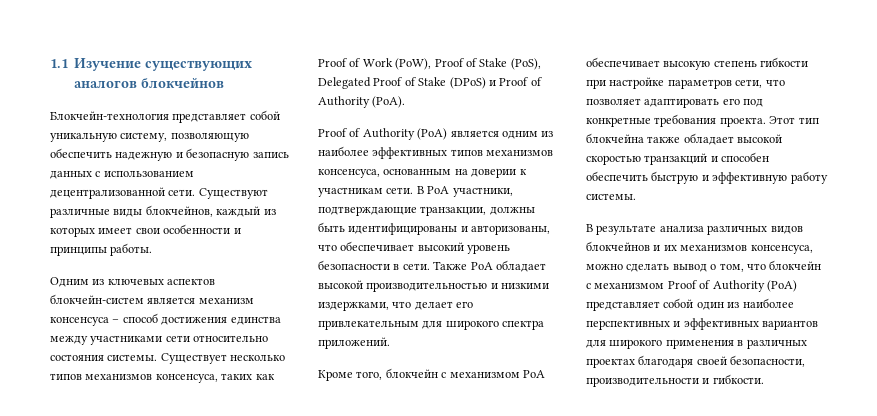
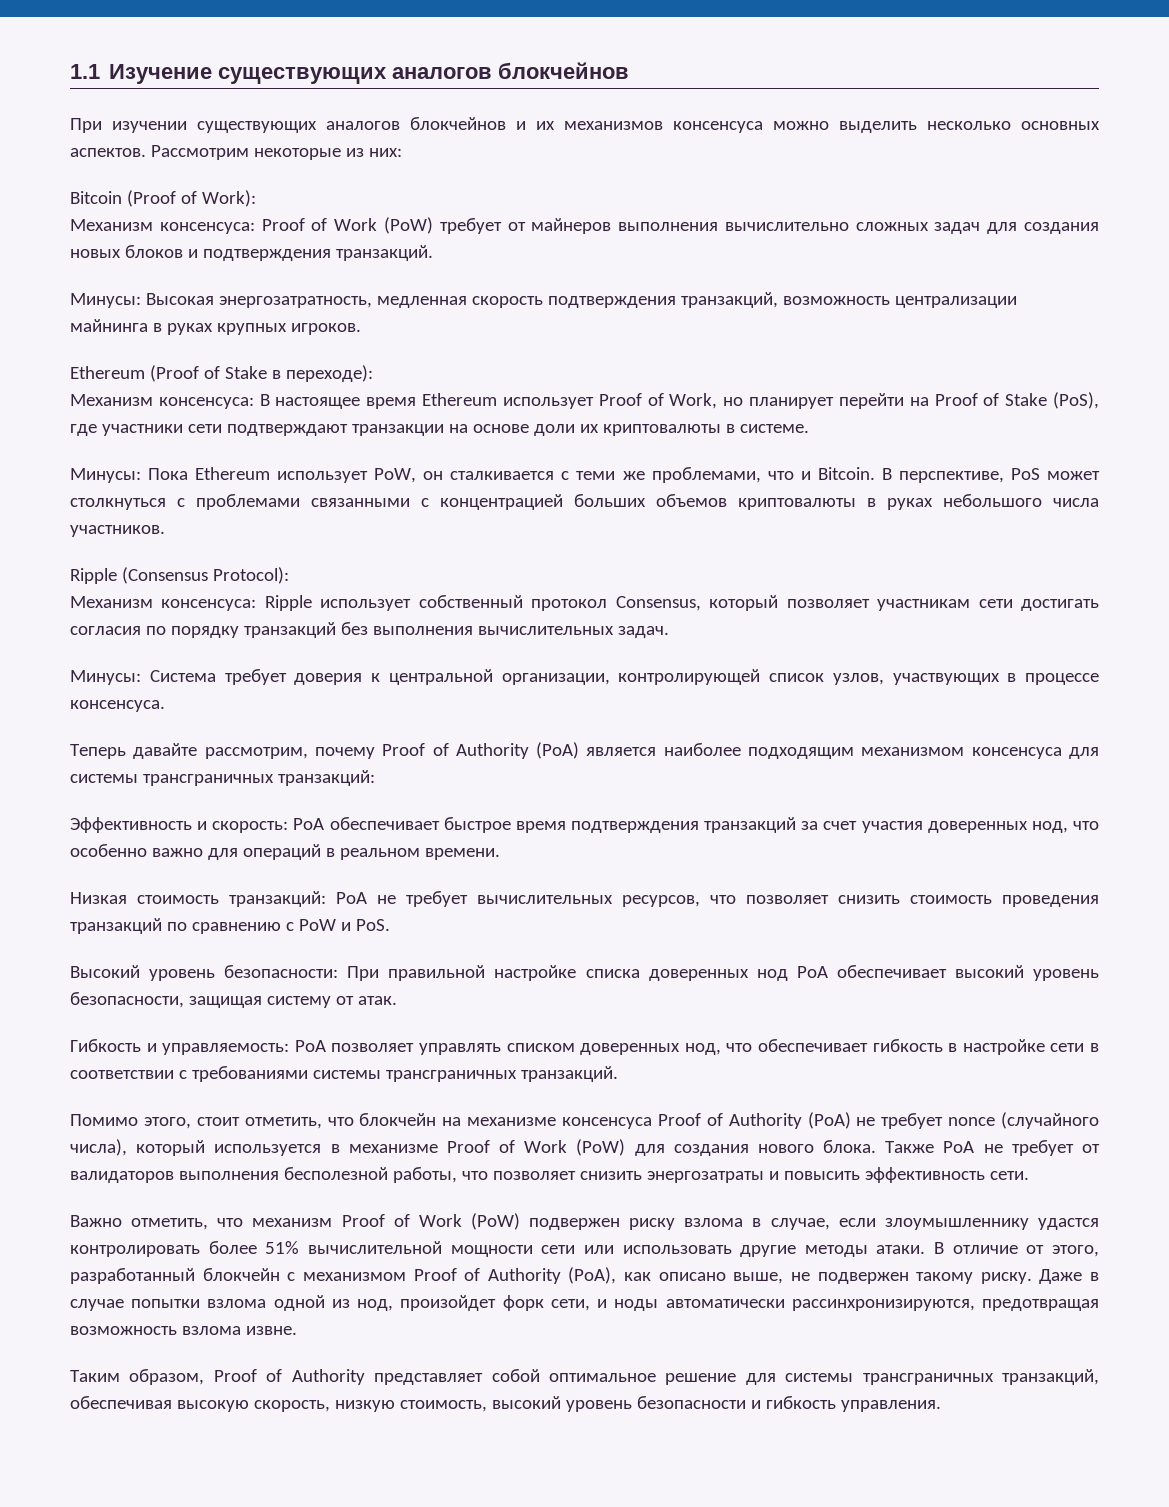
[50,110,280,123] [50,132,249,142] [50,148,289,161] [50,171,194,179] [50,187,268,199] [50,205,276,218] [50,224,241,237] [50,243,153,256] [50,277,216,287] [50,294,254,304] [50,313,281,326] [50,335,269,345] [50,353,286,364] [50,373,275,383] [318,58,541,70] [318,77,542,89] [318,96,406,108] Блокчейн-технология представляет собой уникальную систему, позволяющую обеспечить надежную и безопасную запись данных с использованием децентрализованной сети. Существуют различные виды блокчейнов, каждый из которых имеет свои особенности и принципы работы. // Одним из ключевых аспектов блокчейн-систем является механизм консенсуса – способ достижения единства между участниками сети относительно состояния системы. Существует несколько типов механизмов консенсуса, таких как Proof of Work (PoW), Proof of Stake (PoS), Delegated Proof of Stake (DPoS) и Proof of Authority (PoA). // -> [70,117,1100,133] [70,145,402,160] [70,190,256,207] [70,217,1100,234] [70,245,433,261] [70,292,1017,308] [70,319,361,335] [70,365,373,382] [70,392,1100,409] [70,424,809,436] [70,467,1100,483] [70,494,1099,510] [70,525,165,537] [70,567,289,584] [70,595,1100,611] [70,622,669,638] [70,669,1099,685] [70,700,165,712] [70,743,375,759] При изучении существующих аналогов блокчейнов и их механизмов консенсуса можно выделить несколько основных аспектов. Рассмотрим некоторые из них: // Bitcoin (Proof of Work): // Механизм консенсуса: Proof of Work (PoW) требует от майнеров выполнения вычислительно сложных задач для создания новых блоков и подтверждения транзакций. // Минусы: Высокая энергозатратность, медленная скорость подтверждения транзакций, возможность централизации майнинга в руках крупных игроков. // Ethereum (Proof of Stake в переходе): // Механизм консенсуса: В настоящее время Ethereum использует Proof of Work, но планирует перейти на Proof of Stake (PoS), где участники сети подтверждают транзакции на основе доли их криптовалюты в системе. // Минусы: Пока Ethereum использует PoW, он сталкивается с теми же проблемами, что и Bitcoin. В перспективе, PoS может столкнуться с проблемами связанными с концентрацией больших объемов криптовалюты в руках небольшого числа участников. // Ripple (Consensus Protocol): // Механизм консенсуса: Ripple использует собственный протокол Consensus, который позволяет участникам сети достигать согласия по порядку транзакций без выполнения вычислительных задач. // Минусы: Система требует доверия к центральной организации, контролирующей список узлов, участвующих в процессе консенсуса. // Теперь давайте рассмотрим, почему
[501,131,554,139] [318,146,554,159] [318,168,527,178] [318,186,513,197] [318,206,535,216] [318,222,551,235] [318,241,511,254] [318,260,546,272] [318,280,550,292] [318,301,474,311] [318,320,545,330] [318,337,390,349] [318,368,545,381] [586,57,809,70] [586,77,785,89] [586,98,764,108] [586,114,819,127] [586,133,783,145] [586,152,770,165] [586,171,828,184] [586,193,636,200] [586,224,803,235] [586,241,813,254] [586,263,766,272] одним из наиболее эффективных типов механизмов консенсуса, основанным на доверии к участникам сети. В PoA участники, подтверждающие транзакции, должны быть идентифицированы и авторизованы, что обеспечивает высокий уровень безопасности в сети. Также PoA обладает высокой производительностью и низкими издержками, что делает его привлекательным для широкого спектра приложений. // Кроме того, блокчейн с механизмом PoA обеспечивает высокую степень гибкости при настройке параметров сети, что позволяет адаптировать его под конкретные требования проекта. Этот тип блокчейна также обладает высокой скоростью транзакций и способен обеспечить быструю и эффективную работу системы. // В результате анализа различных видов блокчейнов и их механизмов консенсуса, можно сделать вывод о том, что -> [663,743,1099,759] [70,770,375,786] [70,817,1099,833] [70,844,500,860] [70,891,1099,907] [70,918,390,934] [70,965,1099,981] [70,992,397,1008] [70,1039,1100,1055] [70,1066,618,1082] [70,1112,1099,1129] [70,1139,1100,1156] [70,1167,1029,1183] [70,1213,1099,1230] [70,1241,1099,1257] [70,1268,195,1284] наиболее подходящим механизмом консенсуса для системы трансграничных транзакций: // Эффективность и скорость: PoA обеспечивает быстрое время подтверждения транзакций за счет участия доверенных нод, что особенно важно для операций в реальном времени. // Низкая стоимость транзакций: PoA не требует вычислительных ресурсов, что позволяет снизить стоимость проведения транзакций по сравнению с PoW и PoS. // Высокий уровень безопасности: При правильной настройке списка доверенных нод PoA обеспечивает высокий уровень безопасности, защищая систему от атак. // Гибкость и управляемость: PoA позволяет управлять списком доверенных нод, что обеспечивает гибкость в настройке сети в соответствии с требованиями системы трансграничных транзакций. // Помимо этого, стоит отметить, что блокчейн на механизме консенсуса Proof of Authority (PoA) не требует nonce (случайного числа), который используется в механизме Proof of Work (PoW) для создания нового блока. Также PoA не требует от валидаторов выполнения бесполезной работы, что позволяет снизить энергозатраты и повысить эффективность сети. // Важно отметить, что механизм Proof of Work (PoW) подвержен риску взлома в случае, если злоумышленнику удастся контролировать более 51% вычислительной мощности сети или использовать другие методы атаки. В отличие от этого, разработанный
[766,280,797,292] [586,298,794,311] [586,318,819,330] [586,339,807,349] [586,355,806,368] [586,374,764,387] (PoA) представляет собой один из наиболее перспективных и эффективных вариантов для широкого применения в различных проектах благодаря своей безопасности, производительности и гибкости. -> [568,1267,1099,1284] [70,1295,1100,1311] [70,1326,297,1335] [70,1369,1099,1385] [70,1396,941,1412] (PoA), как описано выше, не подвержен такому риску. Даже в случае попытки взлома одной из нод, произойдет форк сети, и ноды автоматически рассинхронизируются, предотвращая возможность взлома извне. // Таким образом, Proof of Authority представляет собой оптимальное решение для системы трансграничных транзакций, обеспечивая высокую скорость, низкую стоимость, высокий уровень безопасности и гибкость управления.

